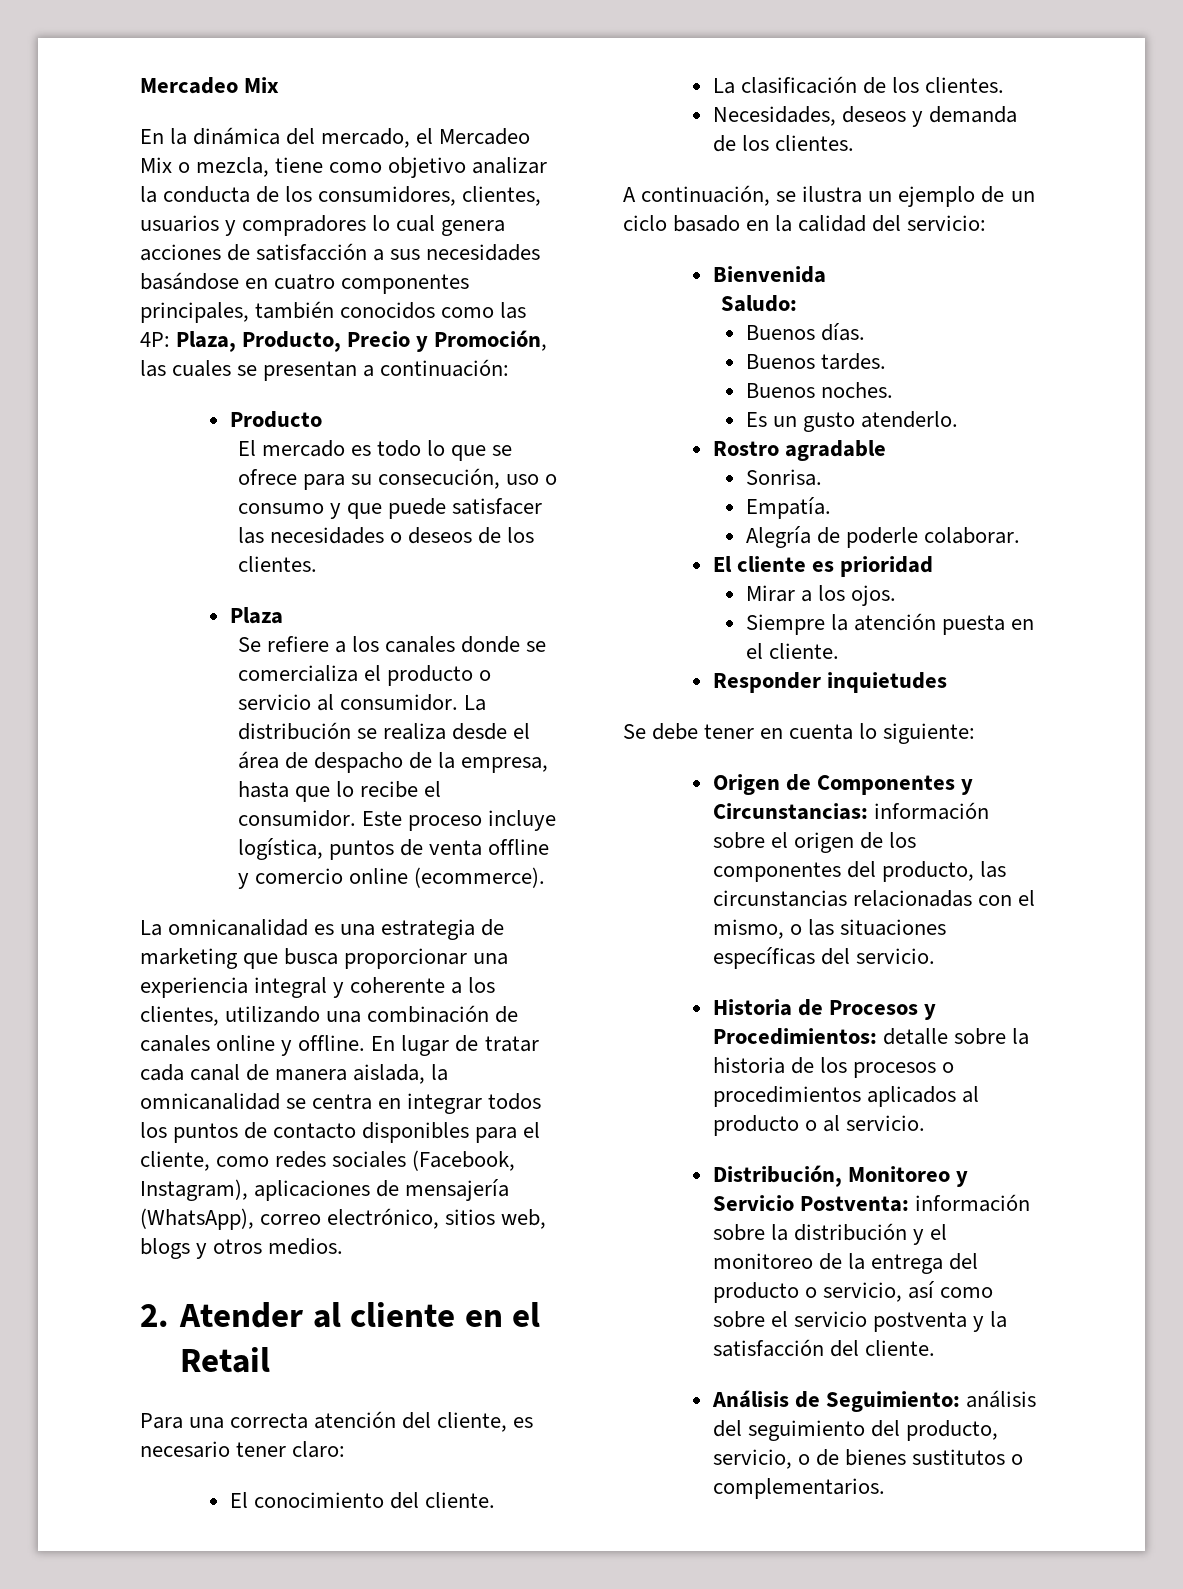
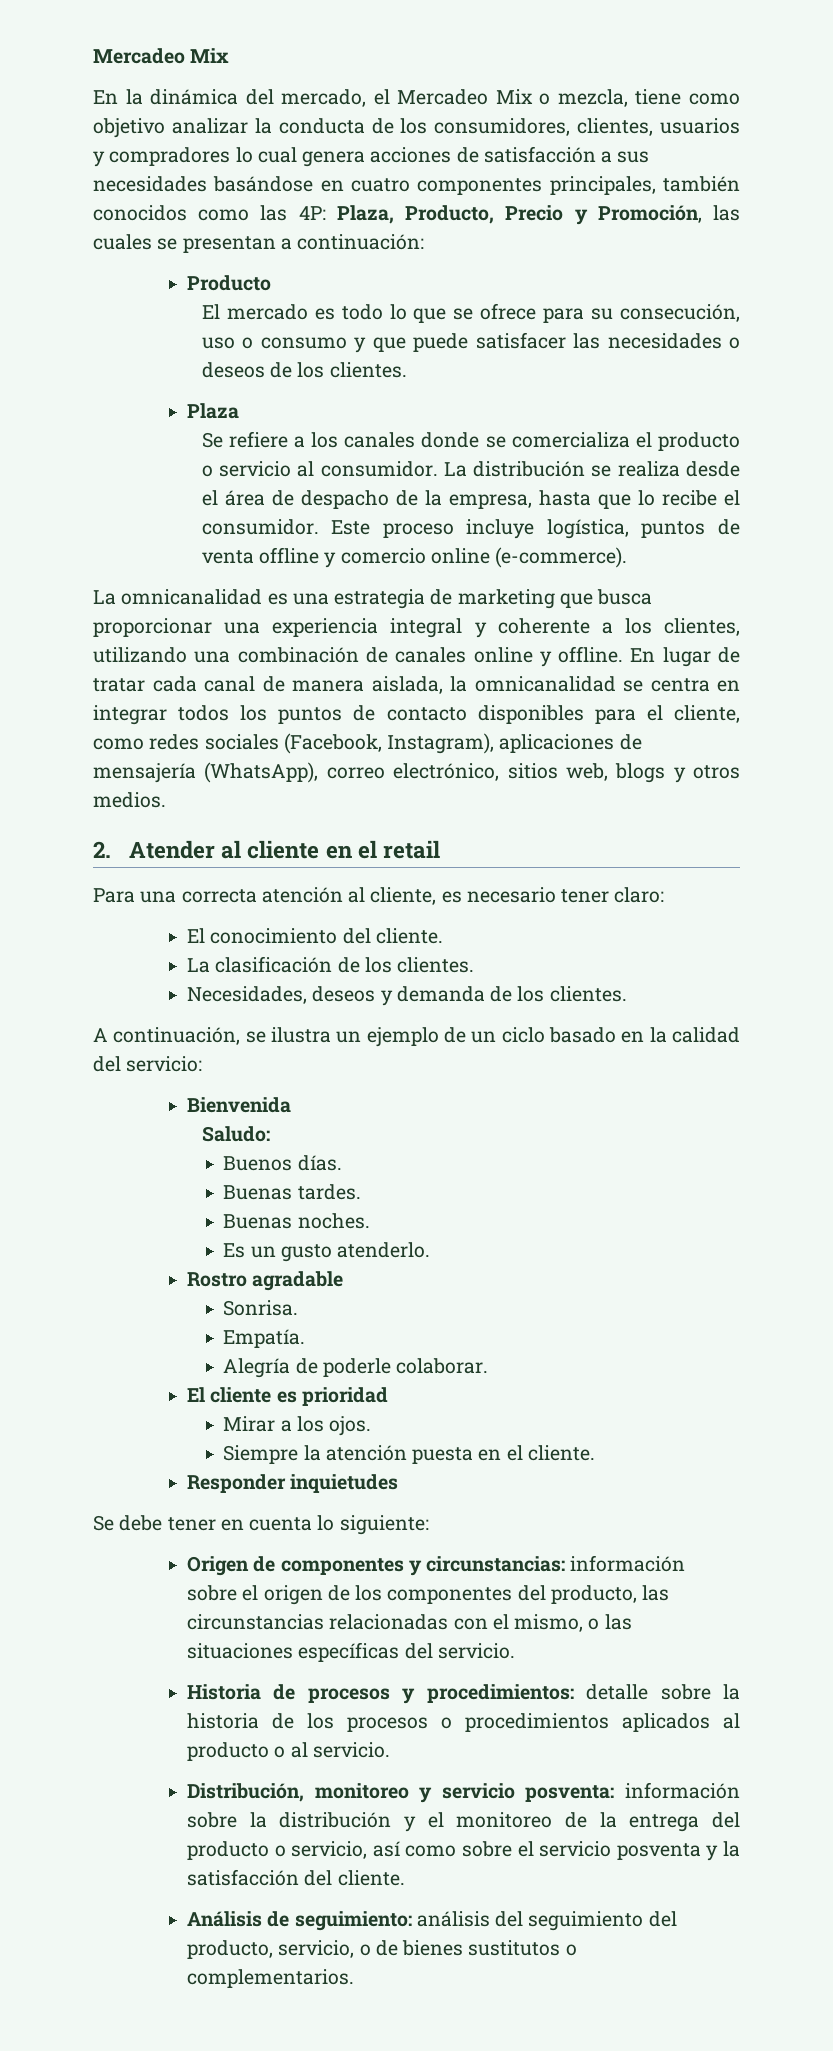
[414,867,546,888] (ecommerce). -> [495,547,628,568] (e-commerce).
[180,1347,271,1373] Retail -> [382,840,440,859] retail
[402,1412,432,1429] del -> [348,887,366,903] al
[745,354,815,369] Buenos -> [223,1185,293,1200] Buenas
[745,383,815,398] Buenos -> [223,1214,293,1229] Buenas
[817,775,974,795] [713,803,869,820] Componentes y Circunstancias: -> [280,1556,566,1576] componentes y circunstancias:
[829,1000,937,1020] [713,1028,878,1045] Procesos y Procedimientos: -> [307,1684,574,1704] procesos y procedimientos:
[848,1166,969,1187] [713,1195,910,1212] Monitoreo y Servicio Postventa: -> [314,1783,615,1803] monitoreo y servicio posventa:
[873,1312,968,1332] postventa -> [616,1843,701,1860] posventa
[826,1391,961,1412] Seguimiento: -> [294,1911,412,1931] seguimiento:

